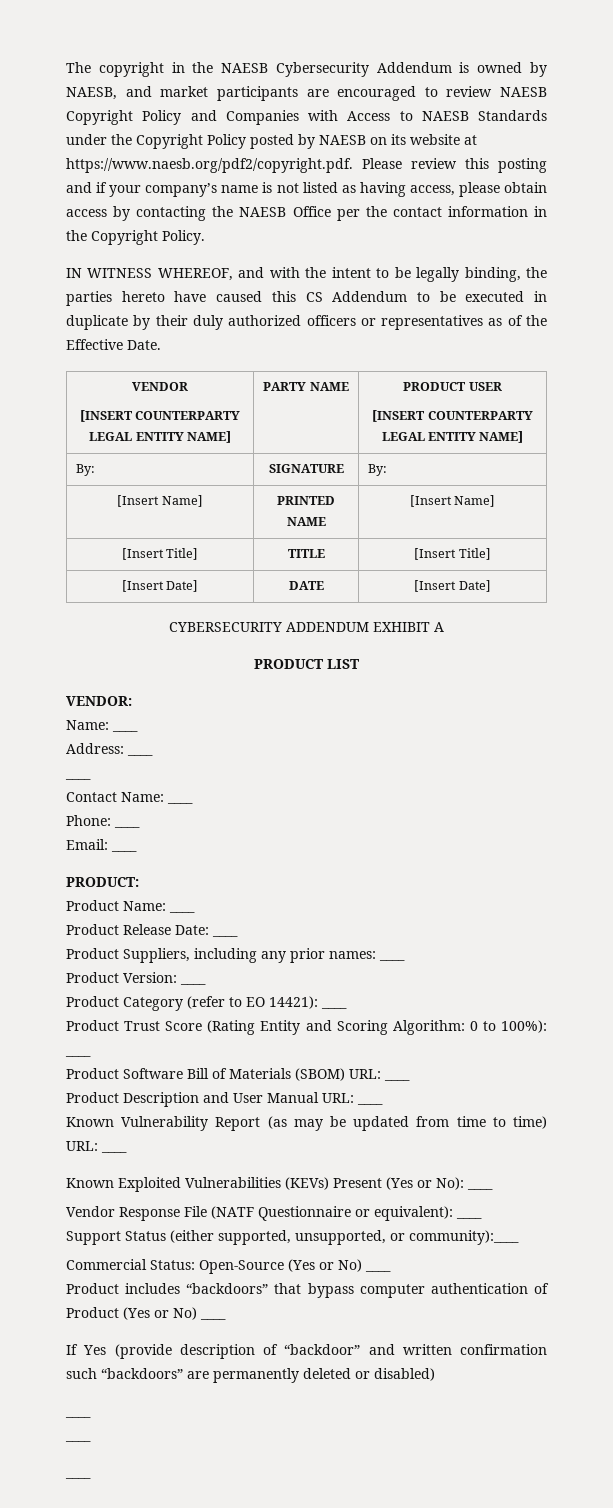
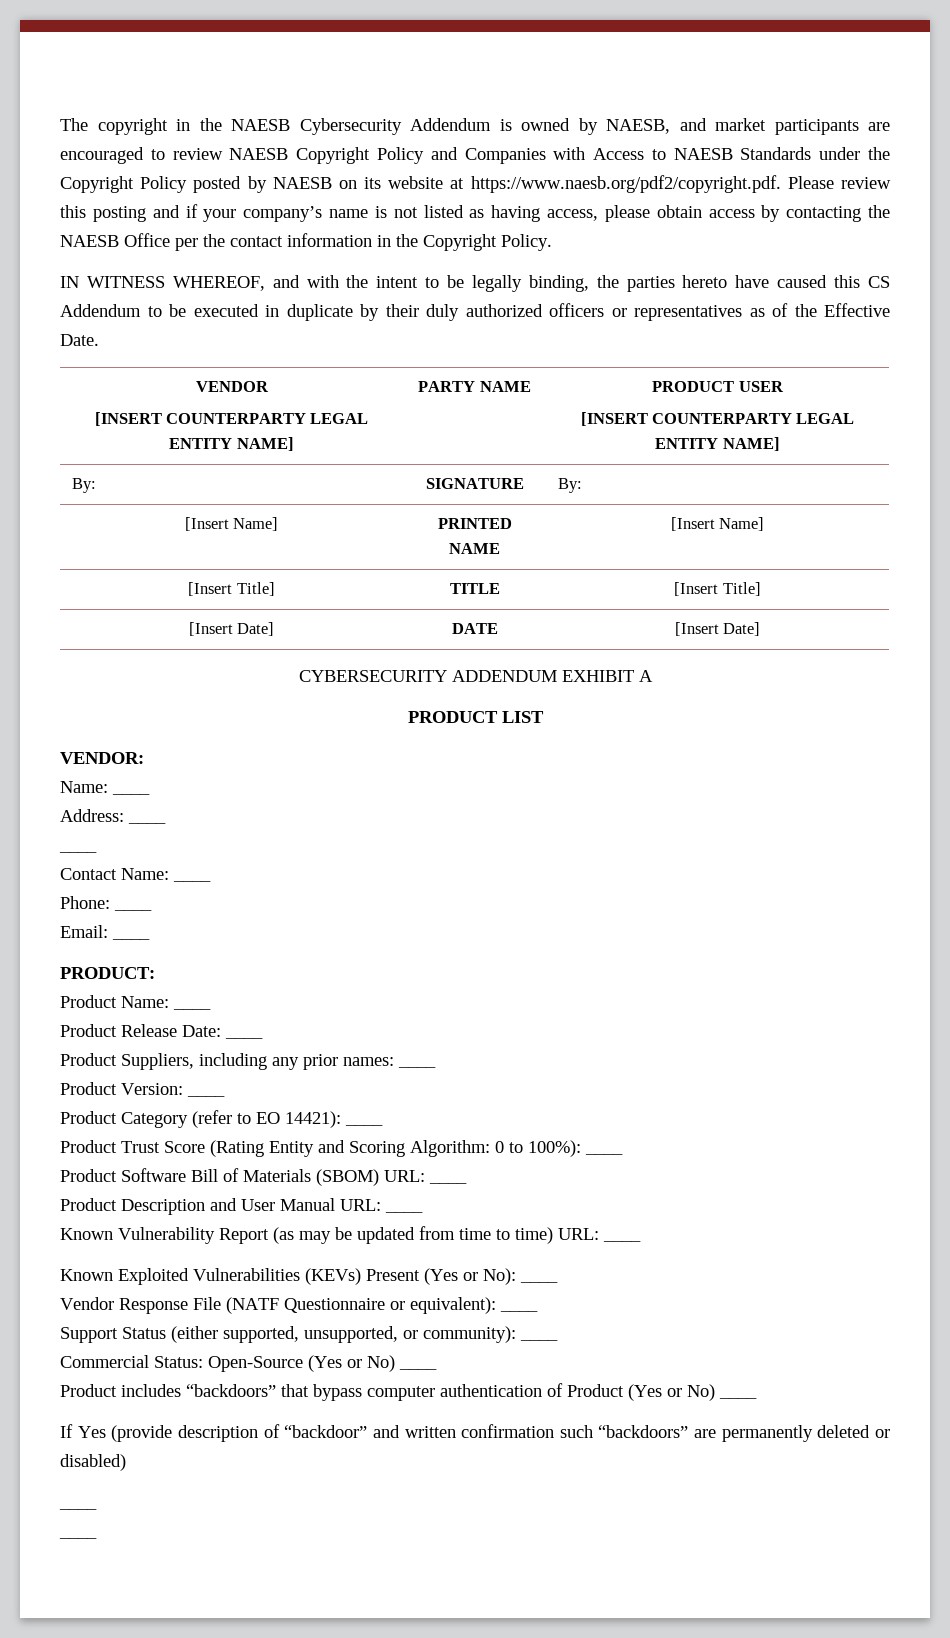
[409,1230,519,1245] community):____ -> [423,1326,558,1343] community): ____
[65,1477,91,1479] // ____ -> (97, 1538) none

